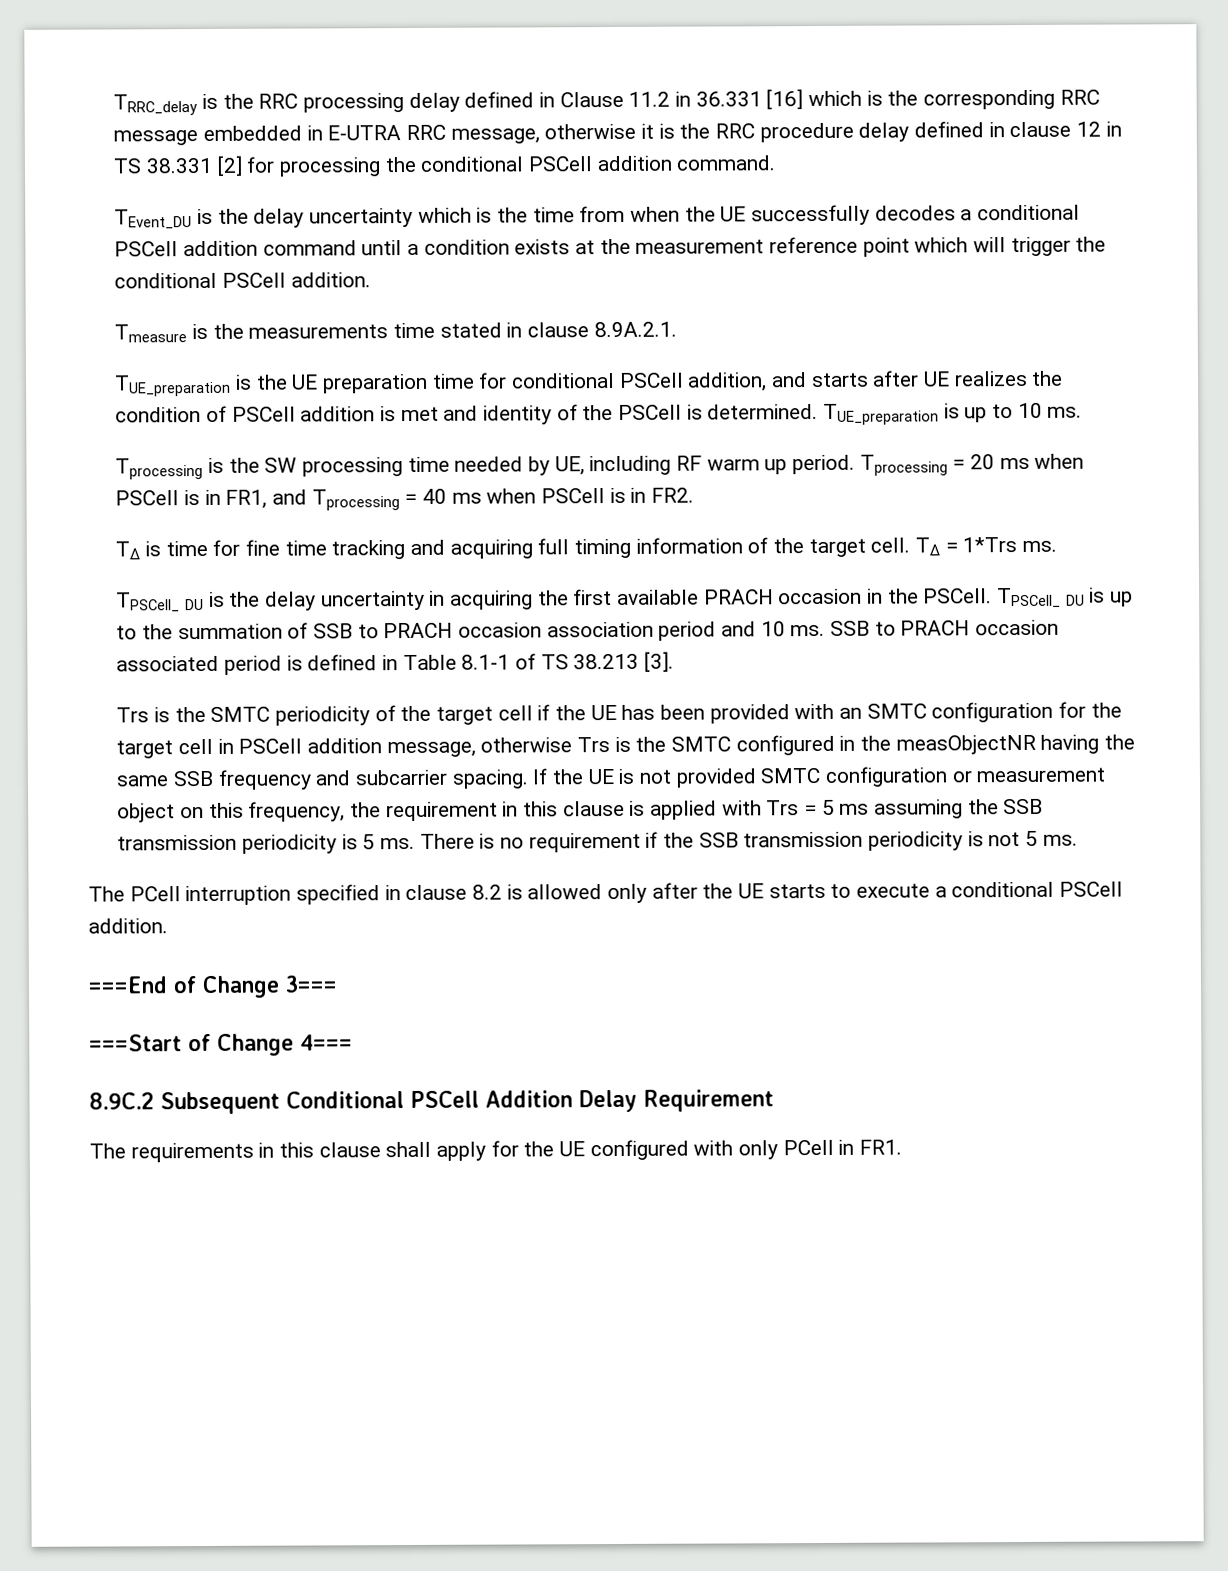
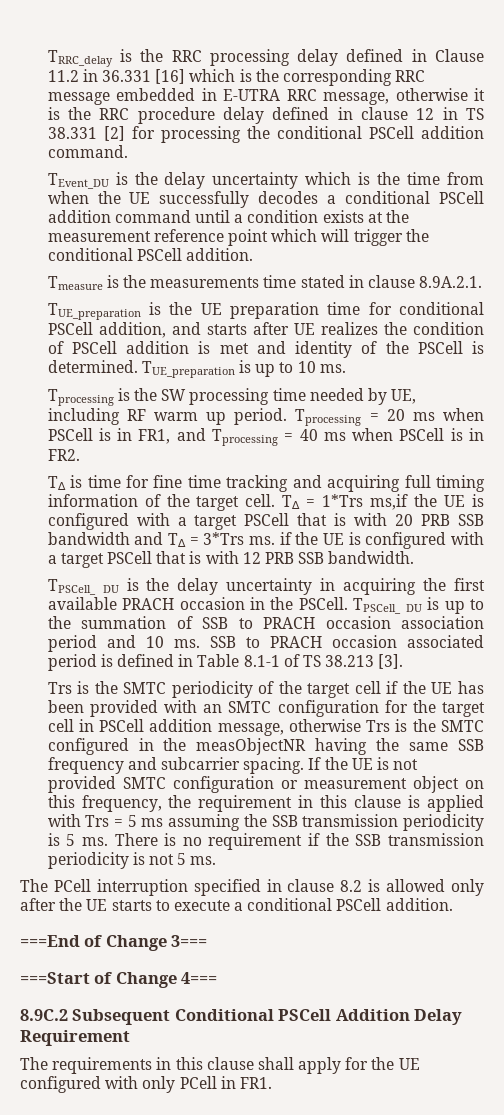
[1021,540,1057,553] ms. -> [370,494,484,510] [47,513,484,530] [47,532,484,549] [47,551,415,568] ms,if the UE is configured with a target PSCell that is with 20 PRB SSB bandwidth and T∆ = 3*Trs ms. if the UE is configured with a target PSCell that is with 12 PRB SSB bandwidth.

